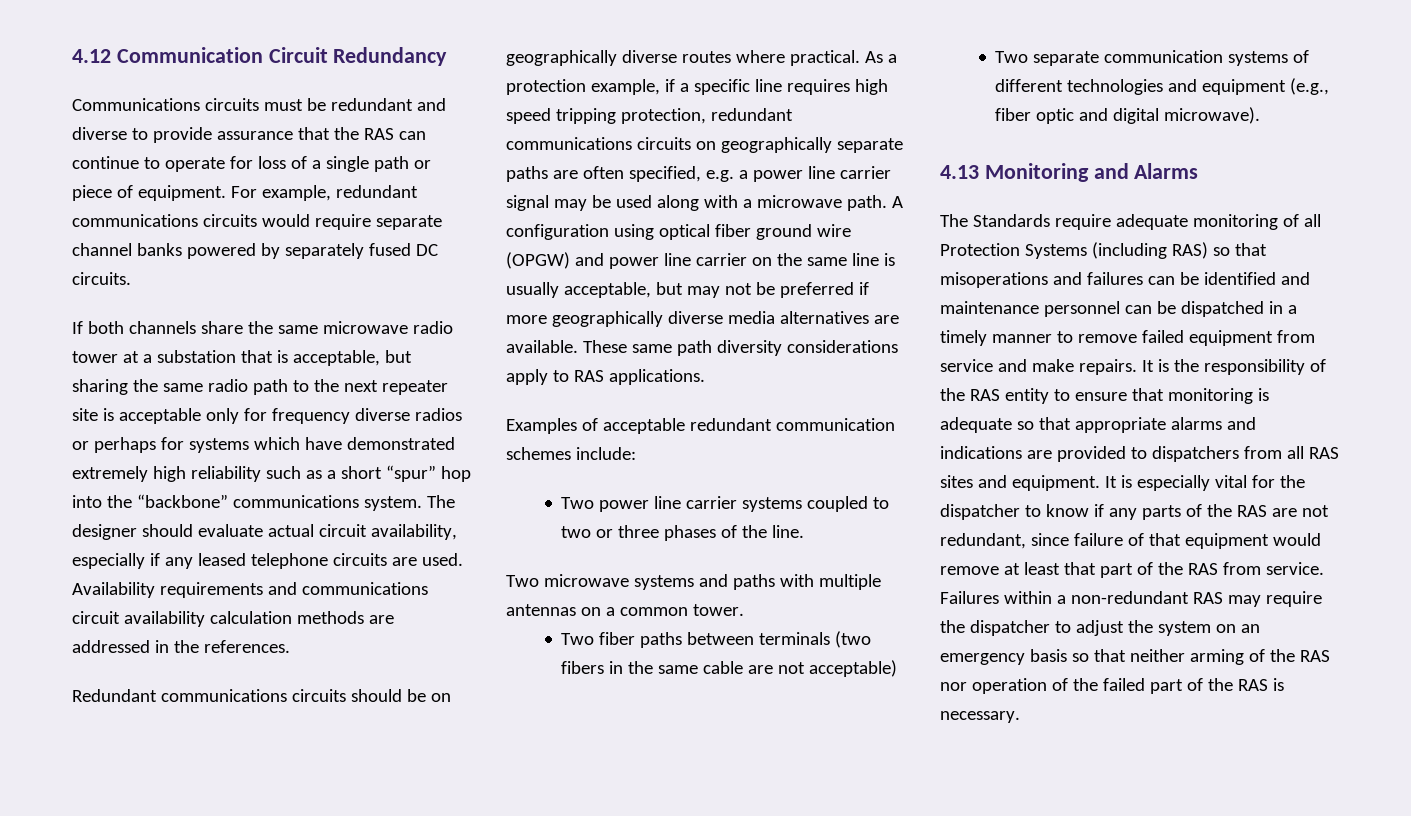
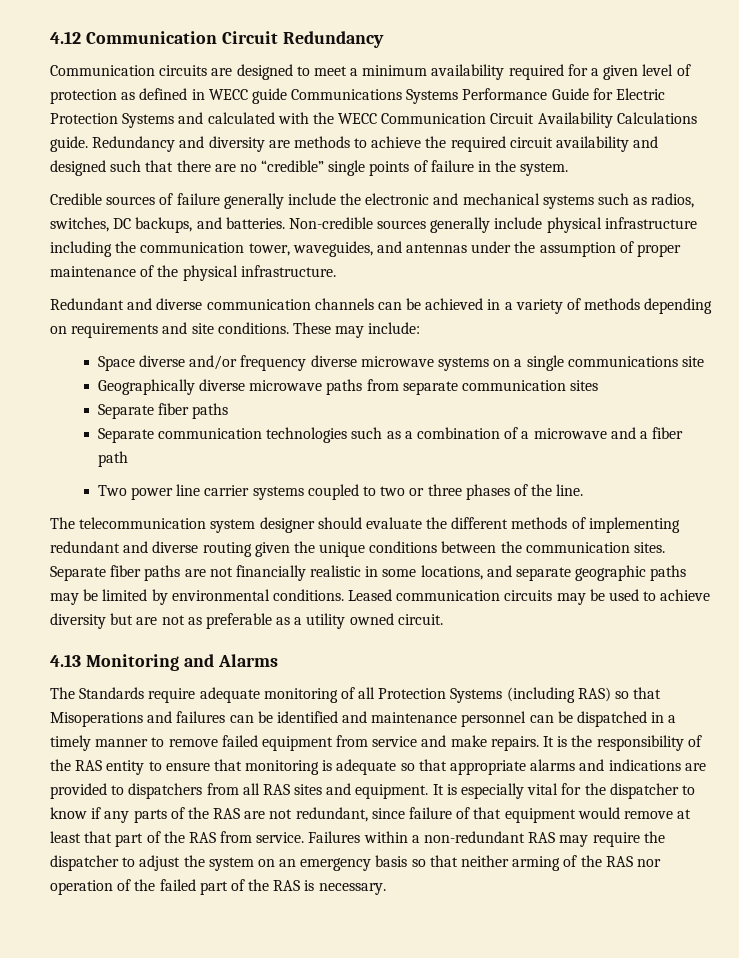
[72,98,446,111] [72,127,426,143] [72,156,431,172] [72,185,418,201] [72,214,442,230] [72,243,438,259] [72,272,131,285] [72,321,453,334] [72,350,412,366] [72,379,448,395] [72,408,462,424] [72,437,455,453] [72,465,471,482] [72,494,455,511] [72,524,457,540] [72,553,463,569] [72,582,428,598] [72,611,394,627] [72,640,290,653] [72,689,451,702] [506,50,897,66] [506,79,888,95] [506,108,793,124] [506,137,903,153] [506,166,891,182] [506,195,903,211] [506,224,851,240] [506,252,895,269] [506,282,869,298] [506,311,899,327] [506,340,898,356] [506,369,705,385] [506,418,895,434] [506,447,636,460] Communications circuits must be redundant and diverse to provide assurance that the RAS can continue to operate for loss of a single path or piece of equipment. For example, redundant communications circuits would require separate channel banks powered by separately fused DC circuits. // If both channels share the same microwave radio tower at a substation that is acceptable, but sharing the same radio path to the next repeater site is acceptable only for frequency diverse radios or perhaps for systems which have demonstrated extremely high reliability such as a short “spur” hop into the “backbone” communications system. The designer should evaluate actual circuit availability, especially if any leased telephone circuits are used. Availability requirements and communications circuit availability calculation methods are addressed in the references. // Redundant communications circuits should be on geographically diverse routes where practical. As a protection example, if a specific line requires high speed tripping protection, redundant communications circuits on geographically separate paths are often specified, e.g. a power line carrier signal may be used along with a microwave path. A configuration using optical fiber ground wire (OPGW) and power line carrier on the same line is usually acceptable, but may not be preferred if more geographically diverse media alternatives are available. These same path diversity considerations apply to RAS applications. // Examples of acceptable redundant communication schemes include: -> [50,64,691,80] [50,88,666,104] [50,112,697,128] [50,136,659,152] [50,160,569,176] [50,193,695,209] [50,217,697,233] [50,241,682,257] [50,265,336,281] [50,298,713,314] [50,322,421,338] [97,355,704,371] [97,379,599,395] [97,403,229,419] [97,427,684,443] [97,451,128,467] Communication circuits are designed to meet a minimum availability required for a given level of protection as defined in WECC guide Communications Systems Performance Guide for Electric Protection Systems and calculated with the WECC Communication Circuit Availability Calculations guide. Redundancy and diversity are methods to achieve the required circuit availability and designed such that there are no “credible” single points of failure in the system. // Credible sources of failure generally include the electronic and mechanical systems such as radios, switches, DC backups, and batteries. Non-credible sources generally include physical infrastructure including the communication tower, waveguides, and antennas under the assumption of proper maintenance of the physical infrastructure. // Redundant and diverse communication channels can be achieved in a variety of methods depending on requirements and site conditions. These may include: // Space diverse and/or frequency diverse microwave systems on a single communications site // Geographically diverse microwave paths from separate communication sites // Separate fiber paths // Separate communication technologies such as a combination of a microwave and a fiber path
[506,574,881,590] [506,604,744,616] [561,631,872,648] [561,660,898,677] [995,50,1310,66] [995,78,1330,95] [995,107,1261,124] Two microwave systems and paths with multiple antennas on a common tower. // Two fiber paths between terminals (two fibers in the same cable are not acceptable) // Two separate communication systems of different technologies and equipment (e.g., fiber optic and digital microwave). -> [50,517,680,533] [50,541,666,557] [50,565,687,581] [50,589,711,605] [50,613,443,629] The telecommunication system designer should evaluate the different methods of implementing redundant and diverse routing given the unique conditions between the communication sites. Separate fiber paths are not financially realistic in some locations, and separate geographic paths may be limited by environmental conditions. Leased communication circuits may be used to achieve diversity but are not as preferable as a utility owned circuit.
[940,272,1048,288] misoperations -> [50,712,143,727] Misoperations

